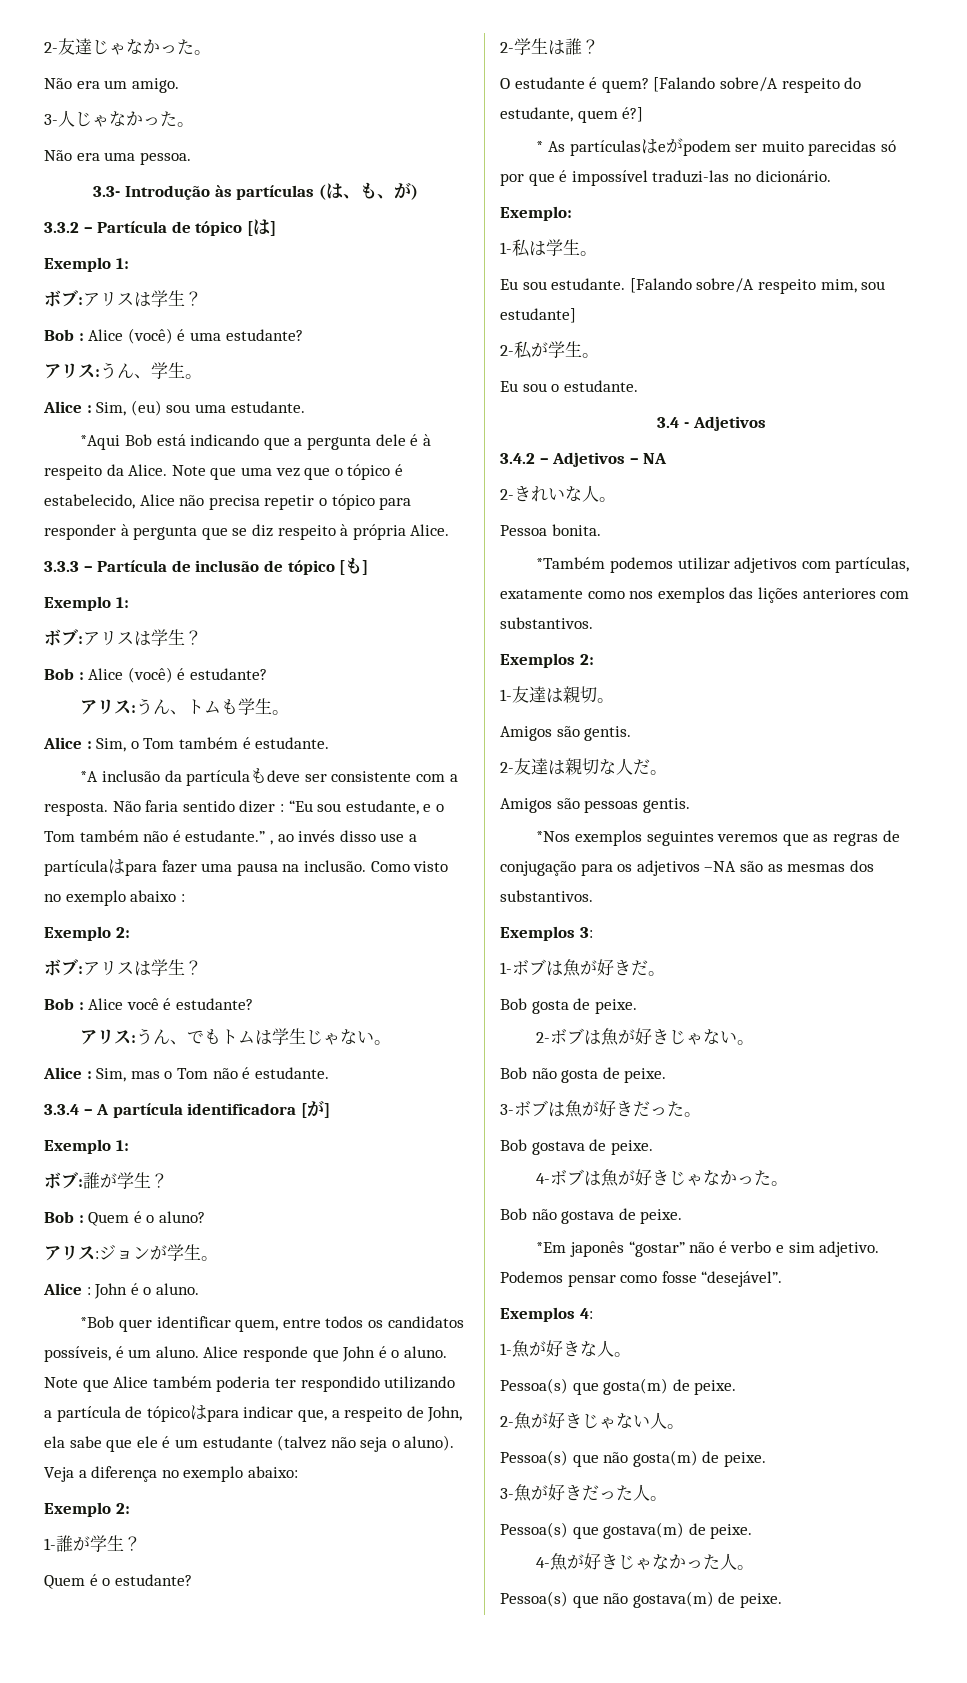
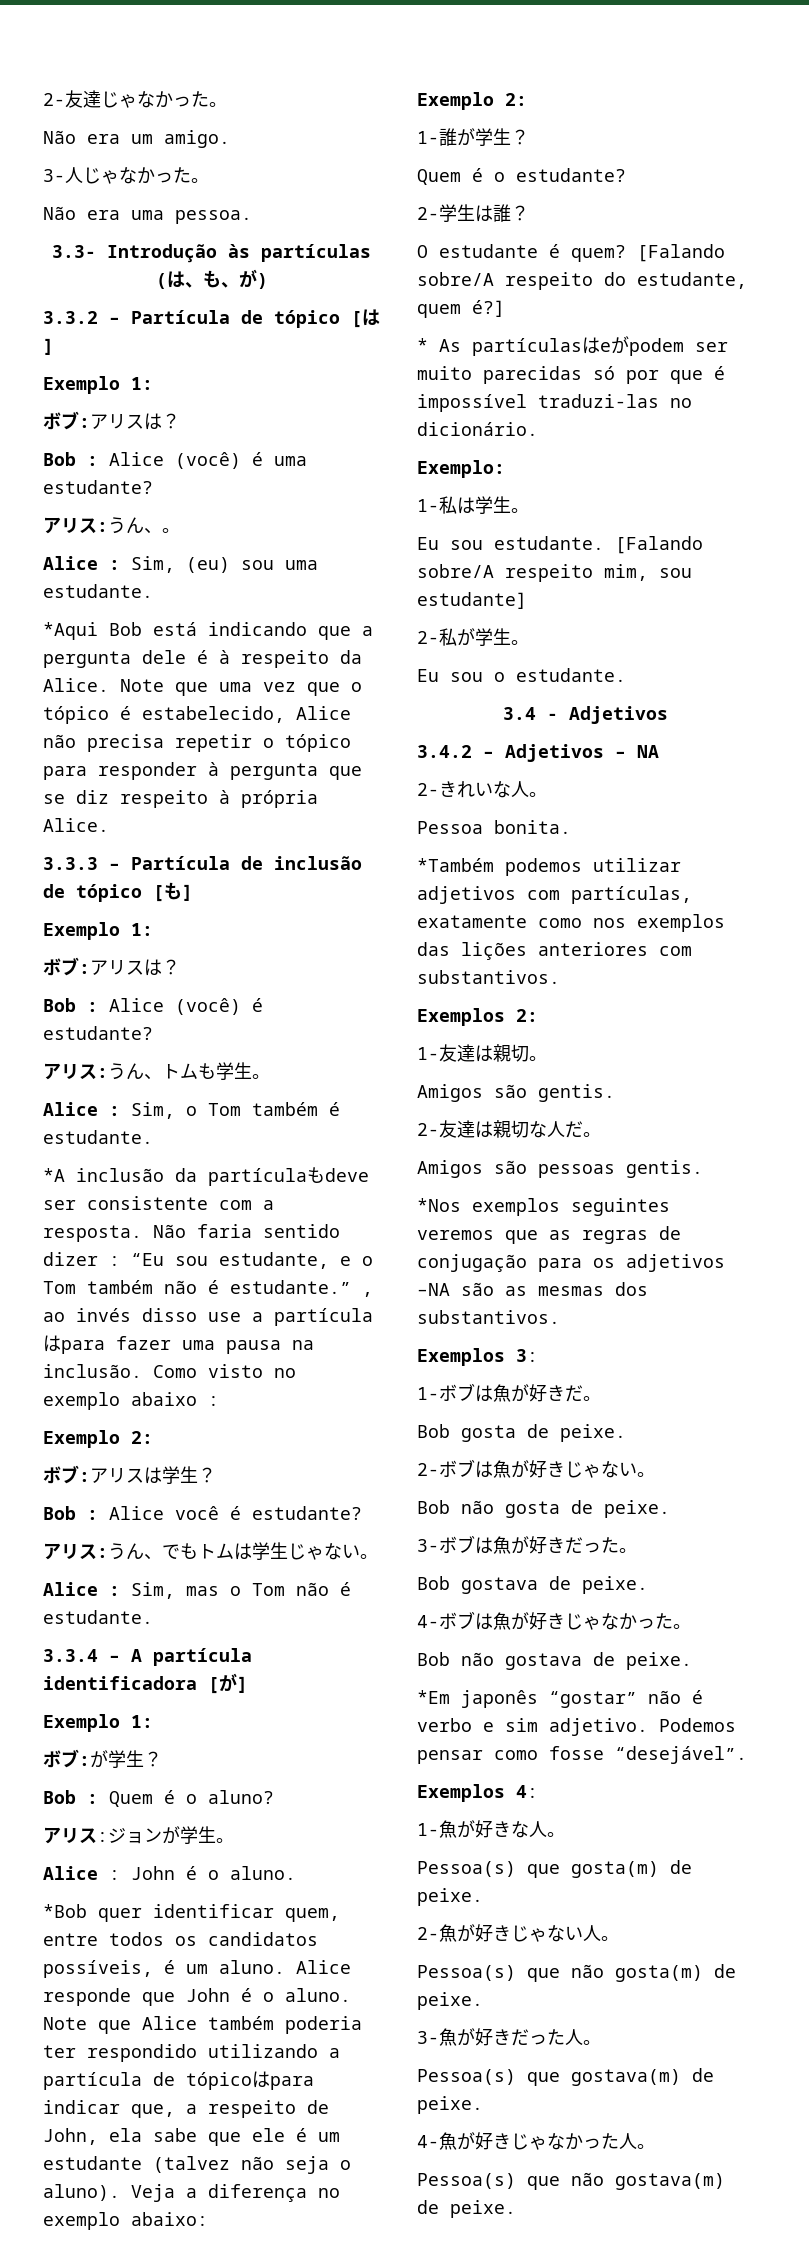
[151,290,185,307] 学生 -> (162, 421) none
[151,362,185,379] 学生 -> (162, 531) none
[151,629,185,646] 学生 -> (162, 967) none
[83,1172,100,1189] 誰 -> (90, 1761) none

